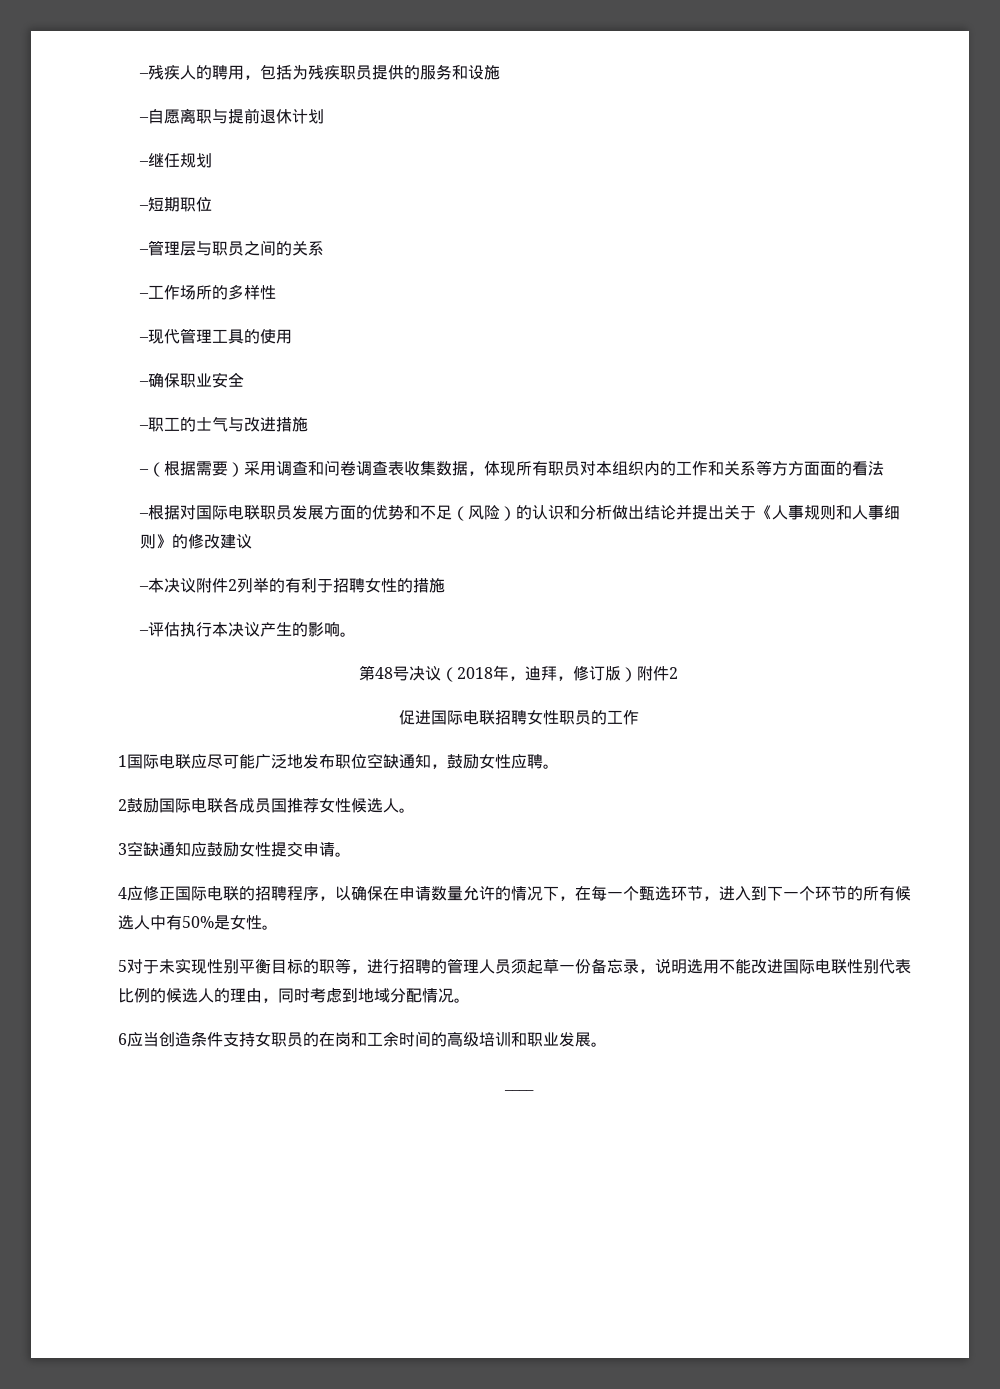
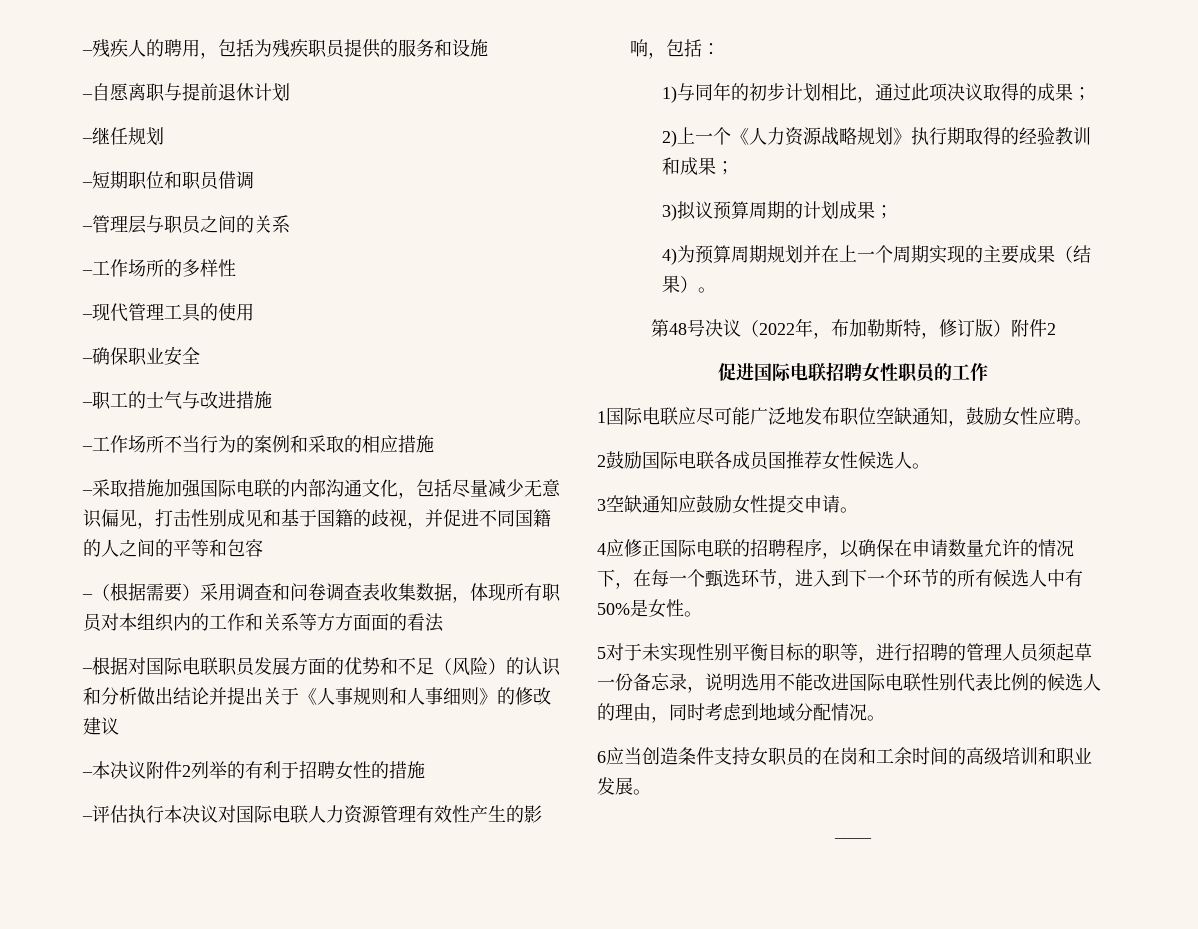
(212, 204) none -> [163,171,254,190] 和职员借调
(308, 424) none -> [81,435,434,453] [81,479,561,499] [82,509,551,529] [82,539,263,557] // –工作场所不当行为的案例和采取的相应措施 // –采取措施加强国际电联的内部沟通文化，包括尽量减少无意识偏见，打击性别成见和基于国籍的歧视，并促进不同国籍的人之间的平等和包容
[259,621,340,637] 产生的影响 -> [217,805,542,824] [629,39,720,59] [662,82,1092,103] [662,127,1092,147] [662,157,735,175] [662,201,894,221] [662,245,1092,265] [662,275,699,293] 对国际电联人力资源管理有效性产生的影响，包括： // 1)与同年的初步计划相比，通过此项决议取得的成果； // 2)上一个《人力资源战略规划》执行期取得的经验教训和成果； // 3)拟议预算周期的计划成果； // 4)为预算周期规划并在上一个周期实现的主要成果（结果）
[457,665,557,681] 2018年，迪拜 -> [758,318,921,339] 2022年，布加勒斯特

